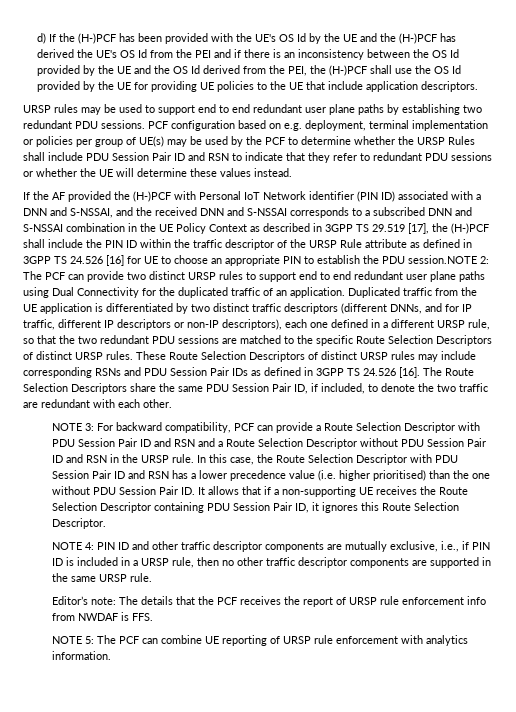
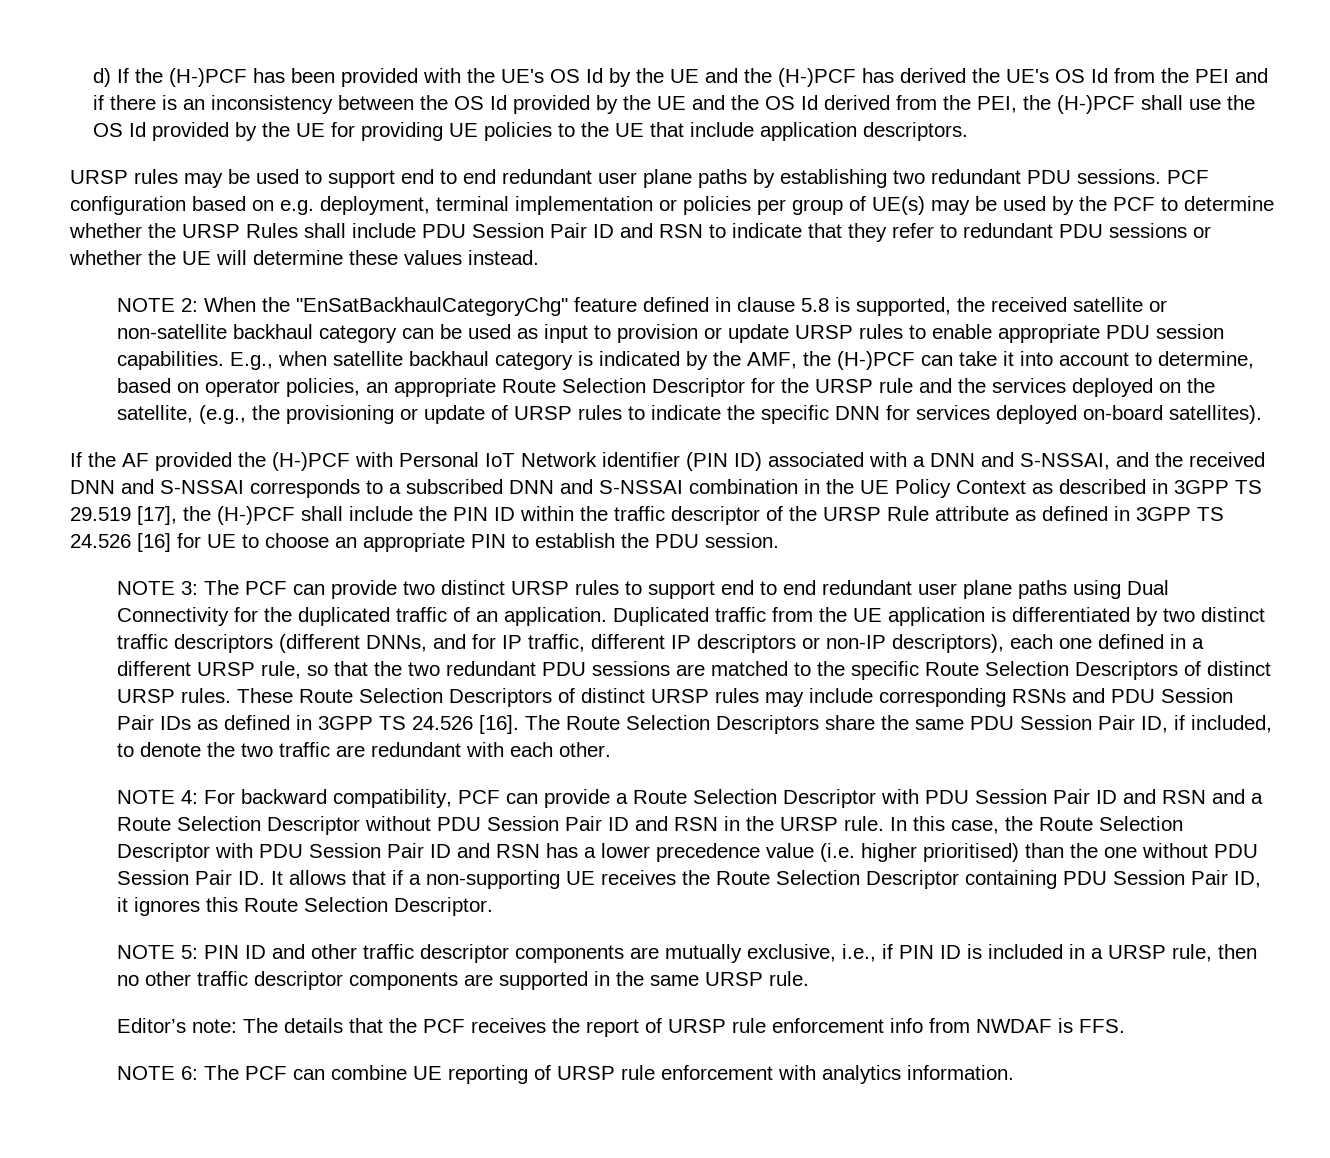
(292, 172) none -> [116,297,1167,316] [116,324,1224,343] [116,351,1254,370] [116,378,1215,397] [116,405,1262,424] // NOTE 2: When the "EnSatBackhaulCategoryChg" feature defined in clause 5.8 is supported, the received satellite or non-satellite backhaul category can be used as input to provision or update URSP rules to enable appropriate PDU session capabilities. E.g., when satellite backhaul category is indicated by the AMF, the (H-)PCF can take it into account to determine, based on operator policies, an appropriate Route Selection Descriptor for the URSP rule and the services deployed on the satellite, (e.g., the provisioning or update of URSP rules to indicate the specific DNN for services deployed on-board satellites).
[408,255,489,264] session.NOTE 2: -> [705,533,779,548] [116,581,198,595] session. // NOTE 3:
[84,423,94,431] 3: -> [180,790,198,804] 4:
[84,542,94,550] 4: -> [180,945,198,959] 5:
[84,636,94,644] 5: -> [180,1066,198,1080] 6:

